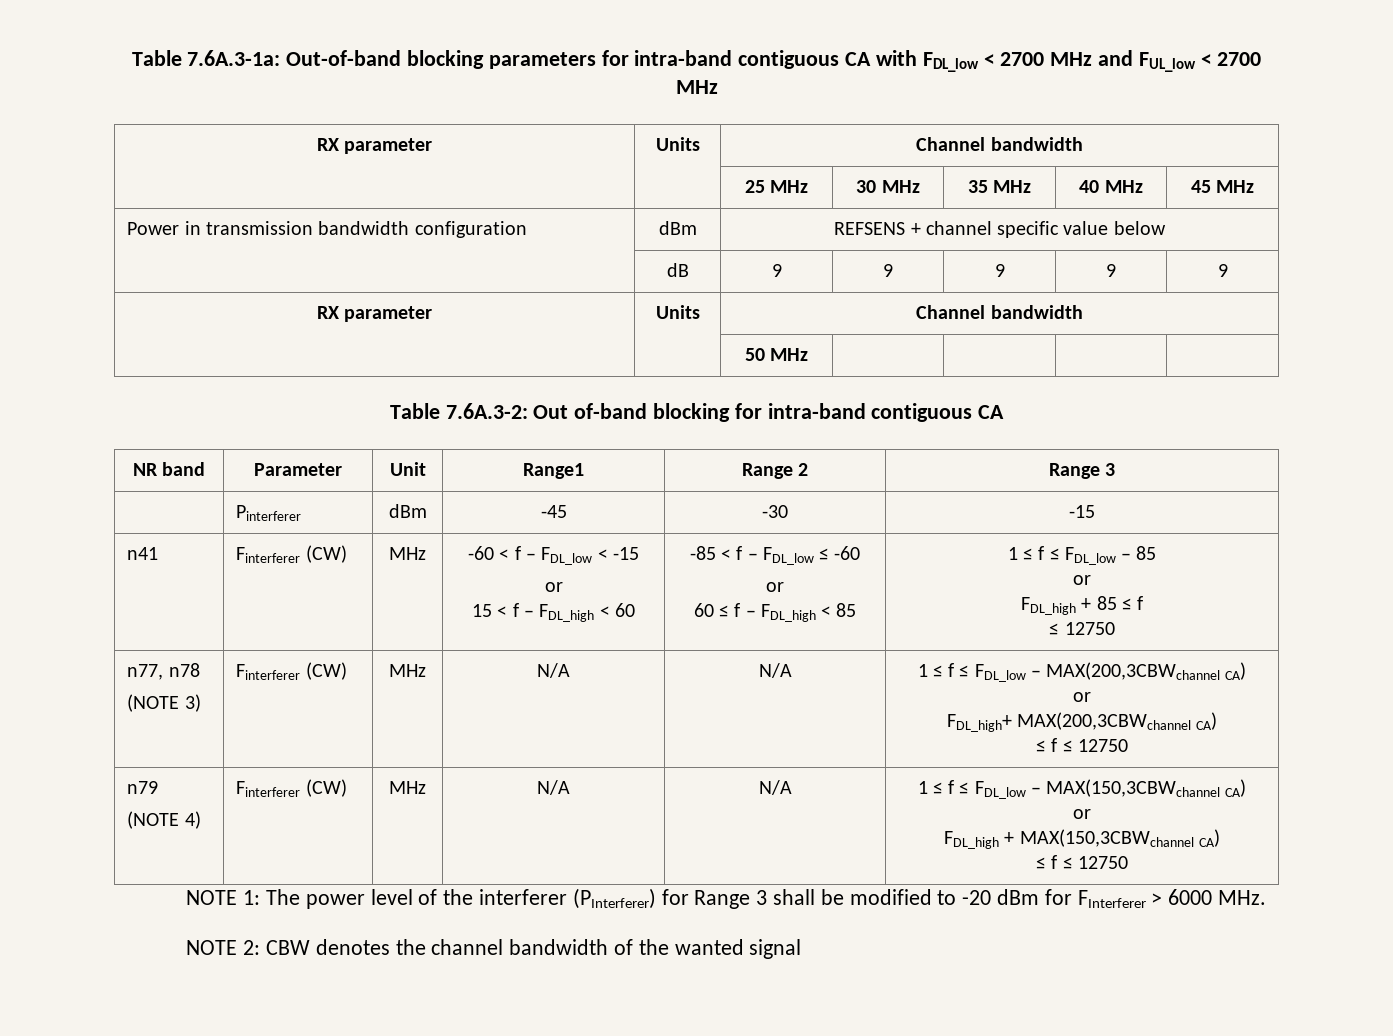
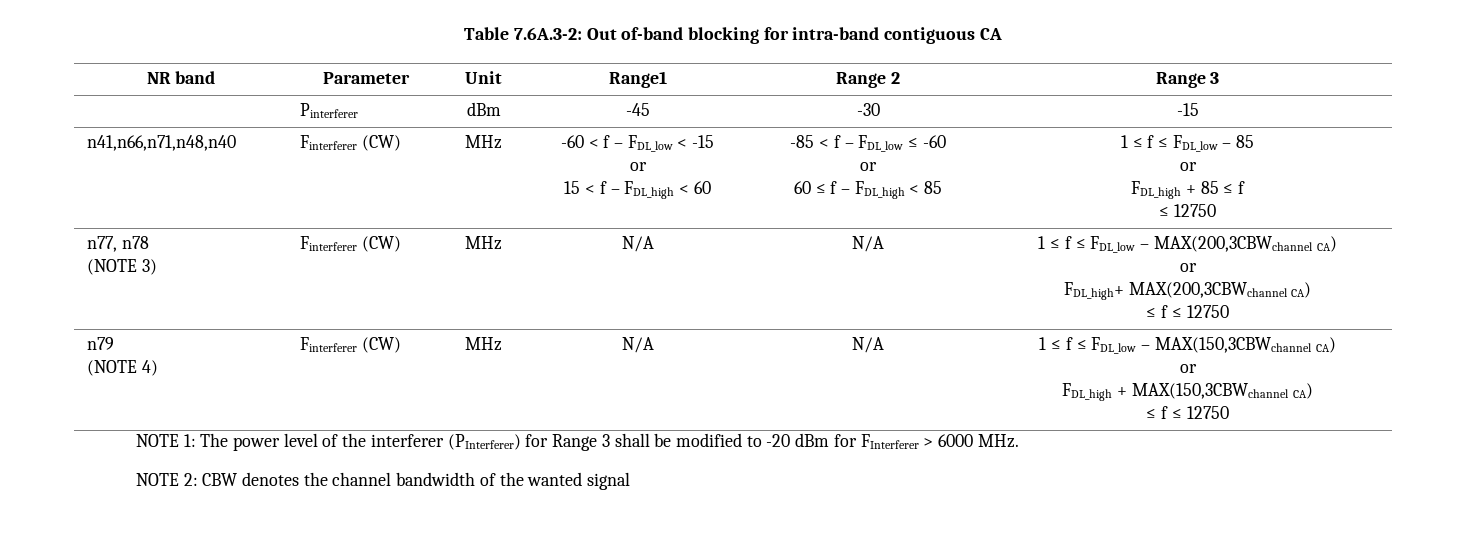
[131,50,1262,72] [675,80,718,94] [316,138,433,154] [655,137,700,151] [916,137,1083,151] [744,180,809,193] [856,180,920,193] [967,180,1032,193] [1079,180,1143,193] [1190,180,1255,193] [127,221,527,238] [658,221,697,235] [834,221,1166,238] [666,263,689,277] [771,264,782,277] [883,264,893,277] [994,264,1005,277] [1106,264,1116,277] [1217,264,1228,277] [316,306,433,322] [655,305,700,319] [916,305,1083,319] [744,348,809,361] [389,403,440,419] Table 7.6A.3-1a: Out-of-band blocking parameters for intra-band contiguous CA with FDL_low < 2700 MHz and FUL_low < 2700 MHz // RX parameter | Units | Channel bandwidth // | | 25 MHz | 30 MHz | 35 MHz | 40 MHz | 45 MHz // Power in transmission bandwidth configuration | dBm | REFSENS + channel specific value below // | dB | 9 | 9 | 9 | 9 | 9 // RX parameter | Units | Channel bandwidth // | | 50 MHz | | | | // Table -> [464,27,510,40] Table
[127,547,159,560] n41 -> [87,135,237,151] n41,n66,n71,n48,n40

